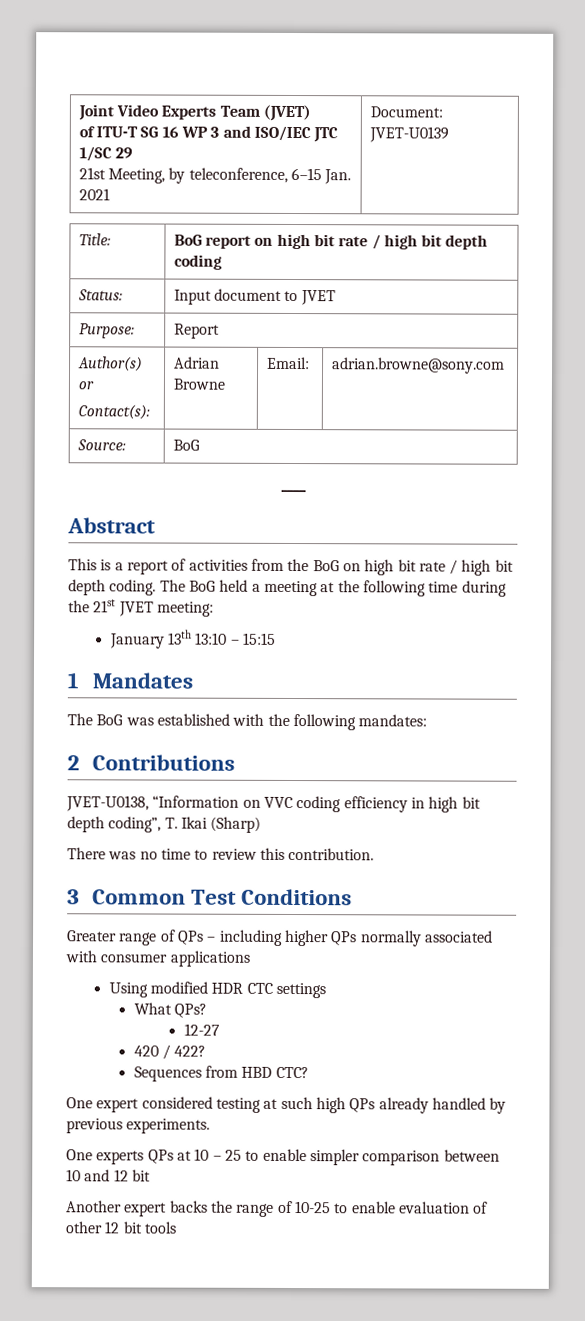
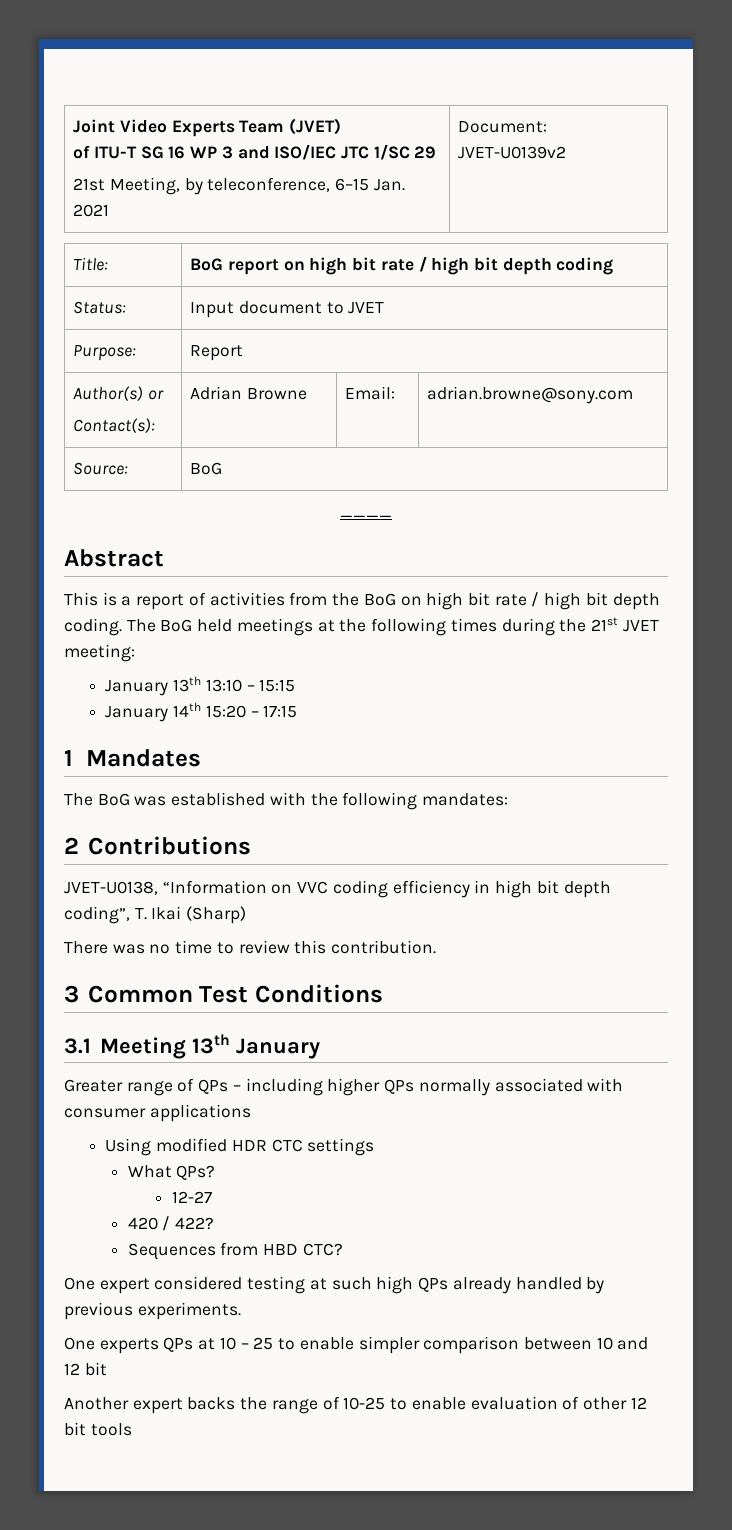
[368,126,449,143] JVET-U0139 -> [458,146,567,159] JVET-U0139v2
[251,580,318,597] a meeting -> [236,618,313,636] meetings
[428,581,459,593] time -> [450,618,497,632] times
(276, 638) none -> [105,702,298,722] // January 14th 15:20 – 17:15
(353, 897) none -> [64,1034,320,1059] // 3.1 Meeting 13th January

